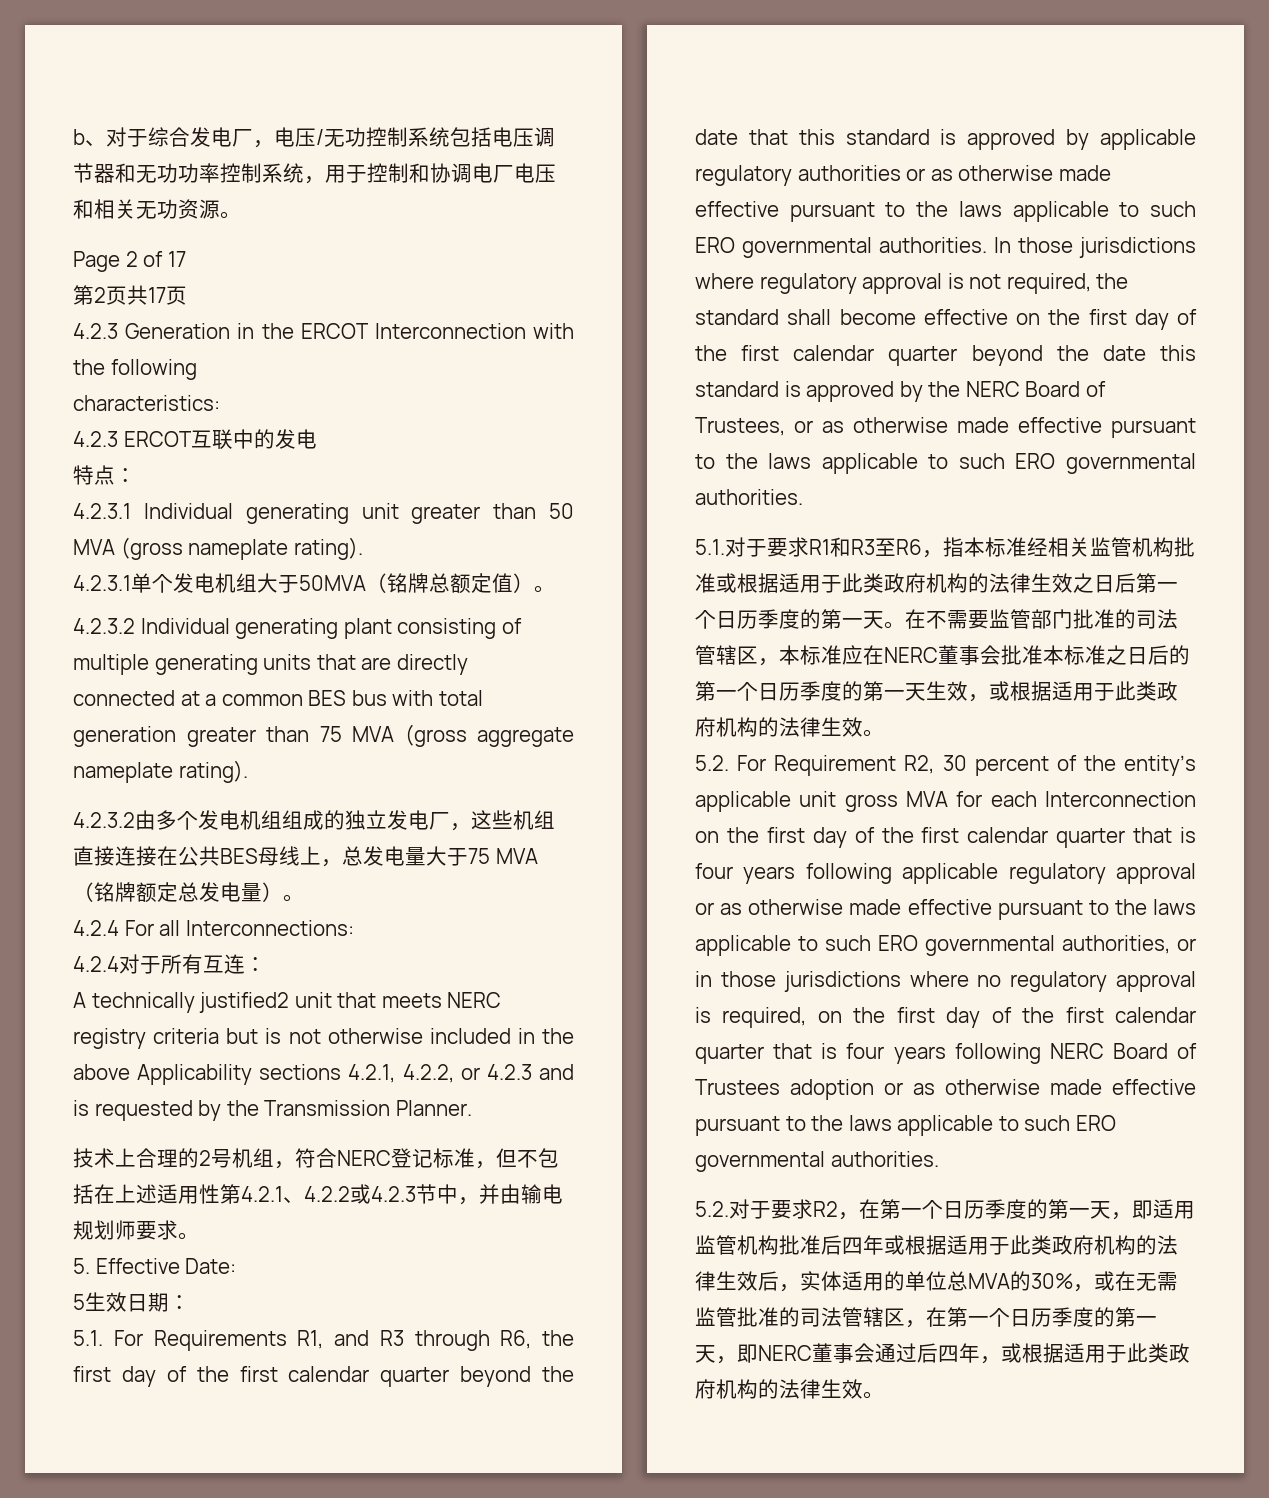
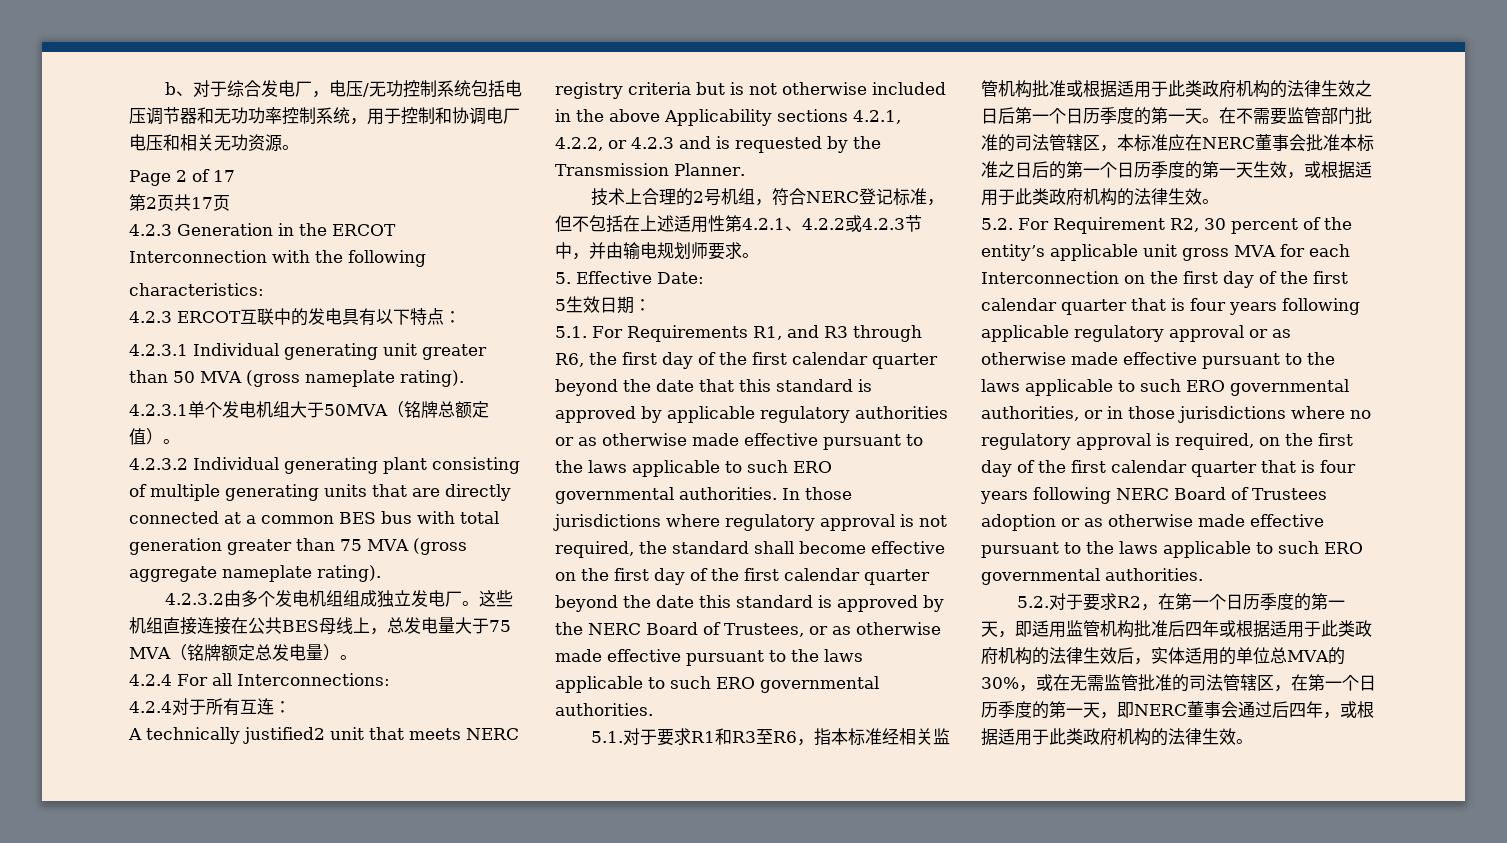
(317, 439) // -> [342,308,410,326] 具有以下
[324,810,345,830] 的 -> (377, 598) none
[450,823,471,831] ， -> [461,601,479,606] 。

